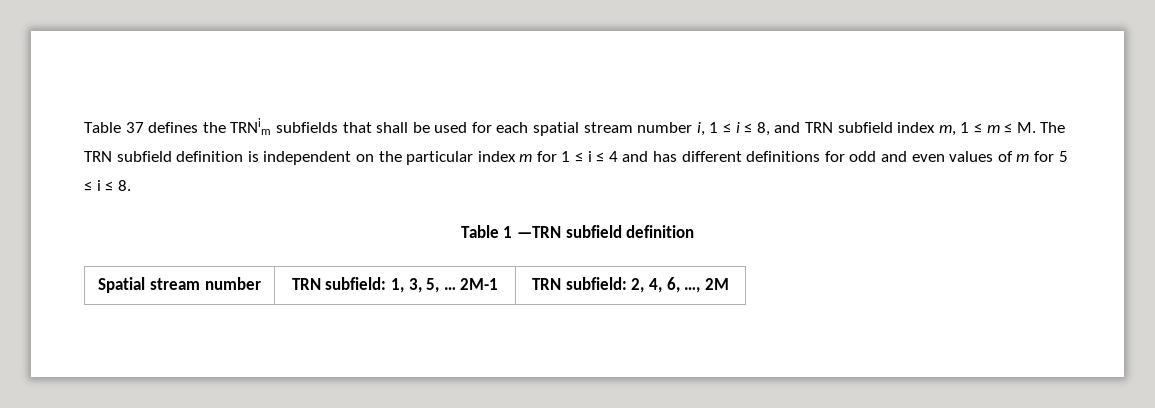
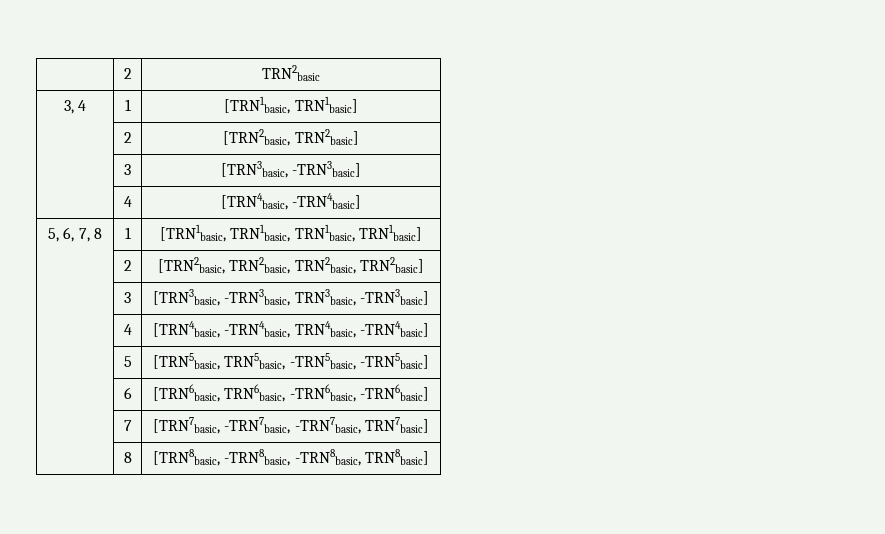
[84,118,1066,136] [84,151,1068,165] [84,180,131,191] [460,225,695,238] [98,277,261,293] [291,277,499,293] [532,277,729,293] Table 37 defines the TRNim subfields that shall be used for each spatial stream number i, 1 ≤ i ≤ 8, and TRN subfield index m, 1 ≤ m ≤ M. The TRN subfield definition is independent on the particular index m for 1 ≤ i ≤ 4 and has different definitions for odd and even values of m for 5 ≤ i ≤ 8. // Table 1 —TRN subfield definition // Spatial stream number | TRN subfield: 1, 3, 5, … 2M-1 | TRN subfield: 2, 4, 6, …, 2M -> [123,68,132,79] [262,65,320,81] [63,100,87,114] [124,99,131,111] [224,96,358,114] [123,132,132,143] [223,129,359,146] [124,164,131,175] [220,161,362,178] [123,196,132,207] [220,193,362,210] [48,227,102,242] [124,227,131,239] [160,224,422,242] [123,260,132,271] [158,257,424,274] [124,292,131,303] [153,289,429,306] [123,324,132,335] [153,321,429,338] [123,356,132,367] [153,353,429,370] [123,387,132,399] [153,384,429,402] [123,420,132,431] [153,417,429,434] [123,452,132,463] [153,449,429,466] | 2 | TRN2basic // 3, 4 | 1 | [TRN1basic, TRN1basic] // | 2 | [TRN2basic, TRN2basic] // | 3 | [TRN3basic, -TRN3basic] // | 4 | [TRN4basic, -TRN4basic] // 5, 6, 7, 8 | 1 | [TRN1basic, TRN1basic, TRN1basic, TRN1basic] // | 2 | [TRN2basic, TRN2basic, TRN2basic, TRN2basic] // | 3 | [TRN3basic, -TRN3basic, TRN3basic, -TRN3basic] // | 4 | [TRN4basic, -TRN4basic, TRN4basic, -TRN4basic] // | 5 | [TRN5basic, TRN5basic, -TRN5basic, -TRN5basic] // | 6 | [TRN6basic, TRN6basic, -TRN6basic, -TRN6basic] // | 7 | [TRN7basic, -TRN7basic, -TRN7basic, TRN7basic] // | 8 | [TRN8basic, -TRN8basic, -TRN8basic, TRN8basic]

